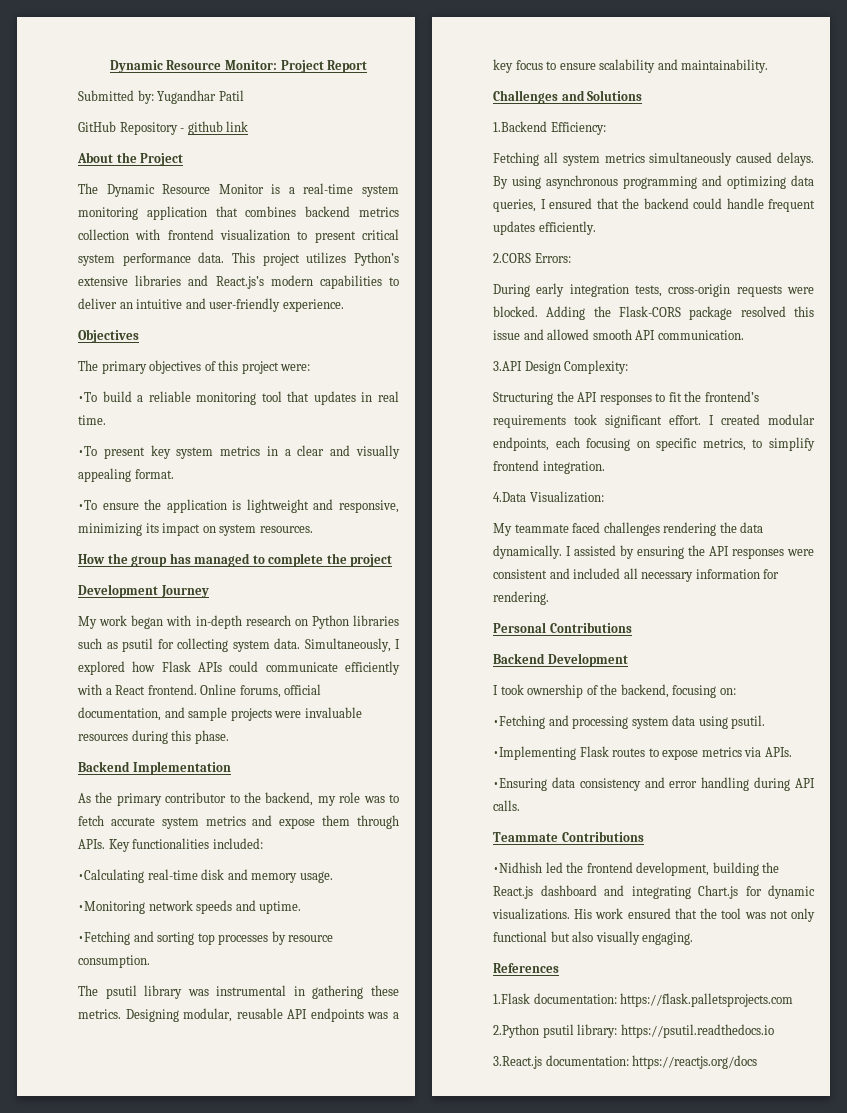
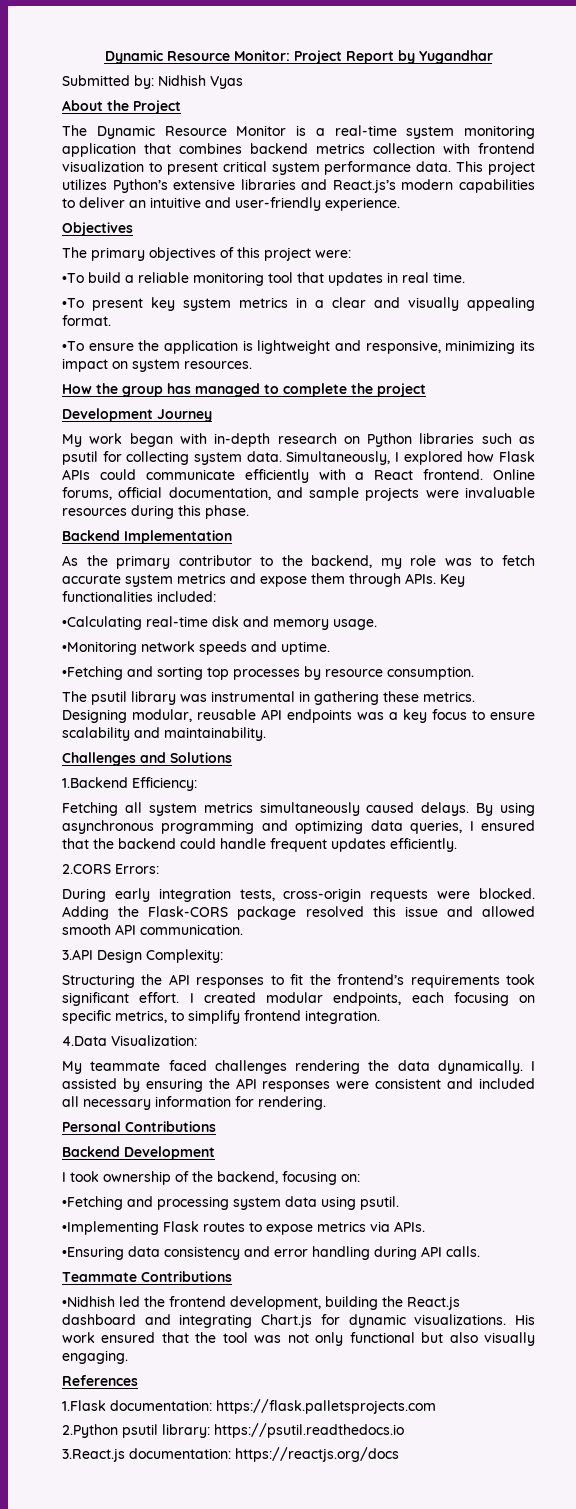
(368, 66) none -> [397,50,493,64] by Yugandhar
[157,90,244,104] [78,121,249,135] Yugandhar Patil // GitHub Repository - github link -> [158,75,243,89] Nidhish Vyas

